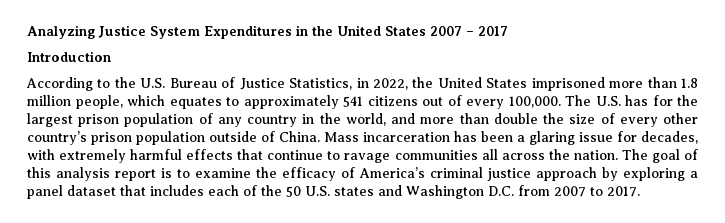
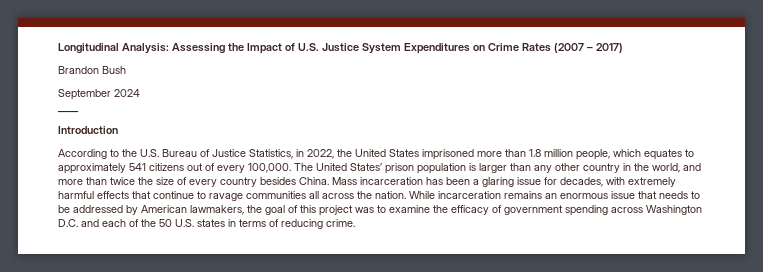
[27,25,508,39] Analyzing Justice System Expenditures in the United States 2007 – 2017 -> [58,43,623,54] [58,66,126,74] [58,89,140,100] [58,111,79,113] Longitudinal Analysis: Assessing the Impact of U.S. Justice System Expenditures on Crime Rates (2007 – 2017) // Brandon Bush // September 2024 // ____
[595,95,698,106] [27,113,242,127] U.S. has for the largest prison population of any -> [316,163,580,174] United States’ prison population is larger than any other
[493,113,538,124] double -> [110,177,135,185] twice
[663,113,699,124] [27,131,275,145] other country’s prison population outside of -> [220,177,296,187] country besides
[621,149,699,163] [27,167,172,181] The goal of this analysis report is -> [409,191,700,199] [58,205,374,216] While incarceration remains an enormous issue that needs to be addressed by American lawmakers, the goal of this project was
[359,167,698,181] [27,185,204,199] America’s criminal justice approach by exploring a panel dataset that includes -> [504,205,702,216] [58,219,99,227] government spending across Washington D.C. and
[378,185,640,199] and Washington D.C. from 2007 to 2017. -> [228,219,355,229] in terms of reducing crime.

